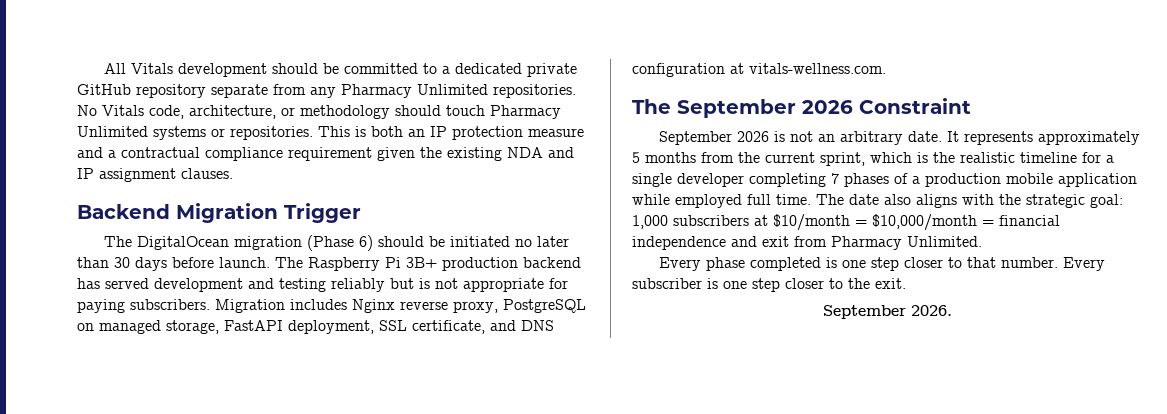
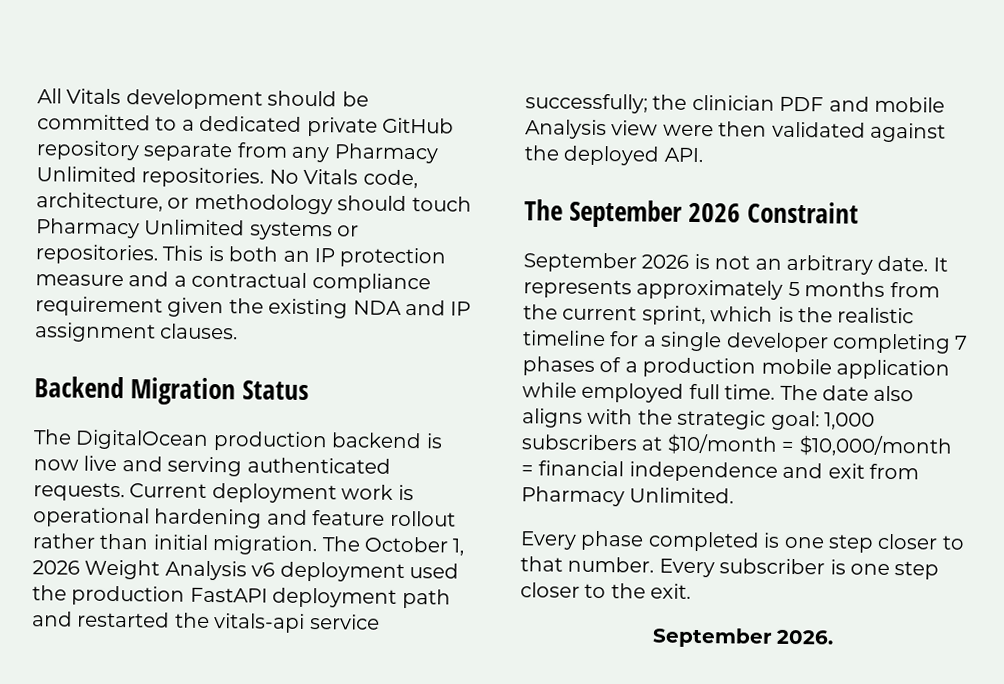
[284,203,361,223] Trigger -> [242,380,310,401] Status
[234,235,570,251] [77,257,581,271] [77,278,568,292] [77,299,586,313] [77,320,554,334] [632,63,886,77] migration (Phase 6) should be initiated no later than 30 days before launch. The Raspberry Pi 3B+ production backend has served development and testing reliably but is not appropriate for paying subscribers. Migration includes Nginx reverse proxy, PostgreSQL on managed storage, FastAPI deployment, SSL certificate, and DNS configuration at vitals-wellness.com. -> [212,431,443,452] [33,455,391,477] [33,482,414,504] [33,507,456,529] [32,533,465,556] [32,559,459,583] [32,585,451,609] [32,611,380,633] [525,93,945,114] [525,119,946,143] [524,145,704,166] production backend is now live and serving authenticated requests. Current deployment work is operational hardening and feature rollout rather than initial migration. The October 1, 2026 Weight Analysis v6 deployment used the production FastAPI deployment path and restarted the vitals-api service successfully; the clinician PDF and mobile Analysis view were then validated against the deployed API.

